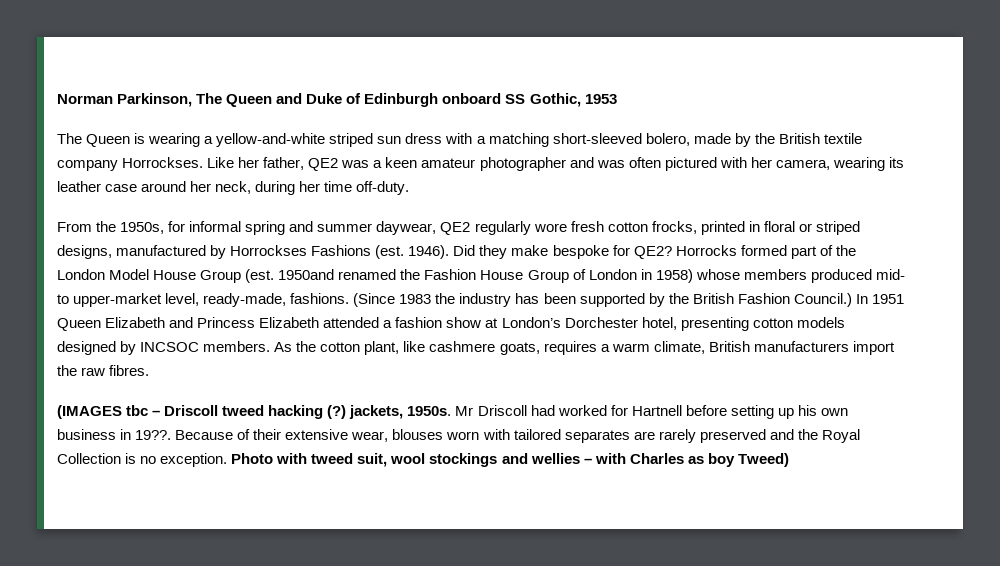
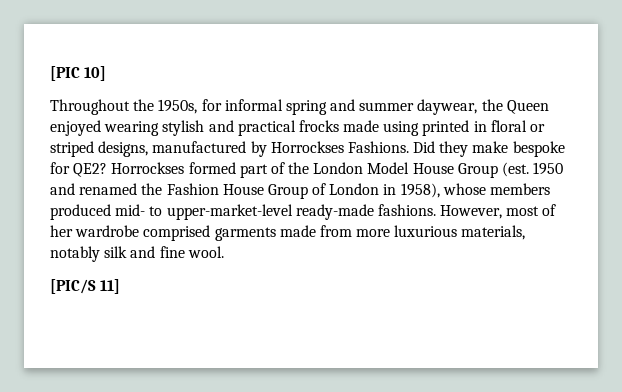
[57,93,617,107] [57,133,862,147] [57,157,904,171] [57,181,410,195] [57,222,92,232] Norman Parkinson, The Queen and Duke of Edinburgh onboard SS Gothic, 1953 // The Queen is wearing a yellow-and-white striped sun dress with a matching short-sleeved bolero, made by the British textile company Horrockses. Like her father, QE2 was a keen amateur photographer and was often pictured with her camera, wearing its leather case around her neck, during her time off-duty. // From -> [50,66,107,81] [50,99,130,115] [PIC 10] // Throughout
[440,221,697,235] QE2 regularly wore fresh cotton frocks, -> [481,99,549,114] [50,120,420,136] the Queen enjoyed wearing stylish and practical frocks made using
[311,245,450,259] Fashions (est. 1946). -> [347,141,409,153] Fashions.
[675,245,737,256] Horrocks -> [111,162,185,174] Horrockses
[278,269,335,280] 1950and -> [533,162,564,175] [50,183,75,195] 1950 and
[655,269,693,283] 1958) -> [400,183,440,198] 1958),
[73,293,904,307] [57,317,845,331] [57,341,895,355] [57,365,150,376] [57,405,848,419] [57,429,860,443] [57,453,789,467] upper-market level, ready-made, fashions. (Since 1983 the industry has been supported by the British Fashion Council.) In 1951 Queen Elizabeth and Princess Elizabeth attended a fashion show at London’s Dorchester hotel, presenting cotton models designed by INCSOC members. As the cotton plant, like cashmere goats, requires a warm climate, British manufacturers import the raw fibres. // (IMAGES tbc – Driscoll tweed hacking (?) jackets, 1950s. Mr Driscoll had worked for Hartnell before setting up his own business in 19??. Because of their extensive wear, blouses worn with tailored separates are rarely preserved and the Royal Collection is no exception. Photo with tweed suit, wool stockings and wellies – with Charles as boy Tweed) -> [166,204,557,220] [50,225,526,241] [50,246,224,262] [50,279,121,294] upper-market-level ready-made fashions. However, most of her wardrobe comprised garments made from more luxurious materials, notably silk and fine wool. // [PIC/S 11]

